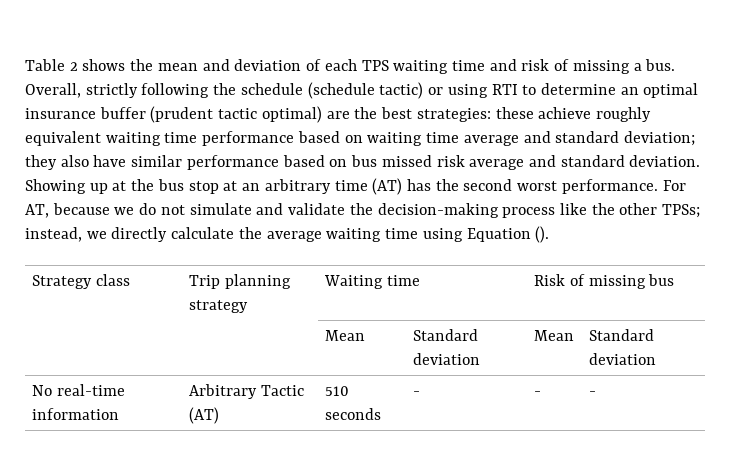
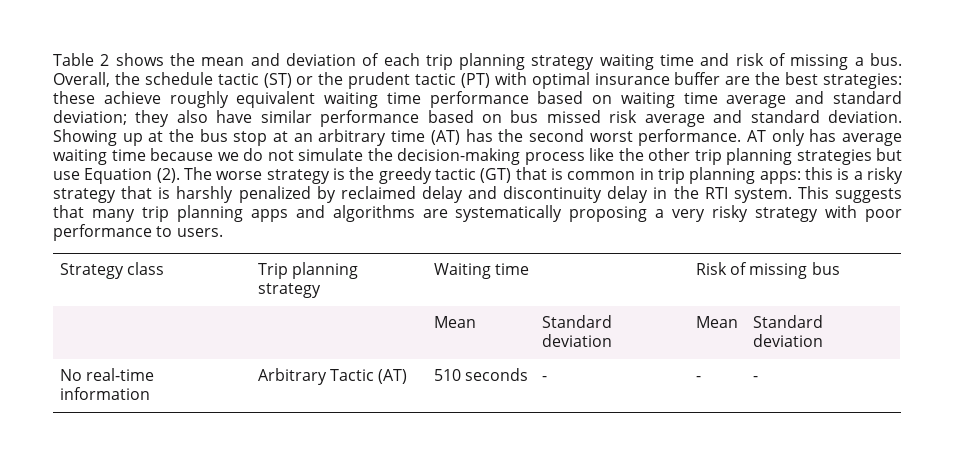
[361,60,389,71] TPS -> [425,53,595,70] trip planning strategy
[85,82,699,99] [25,106,322,123] strictly following the schedule (schedule tactic) or using RTI to determine an optimal insurance buffer (prudent tactic optimal) -> [114,72,721,89] the schedule tactic (ST) or the prudent tactic (PT) with optimal insurance buffer
[662,180,686,191] [25,204,49,218] For AT, -> [746,129,903,146] [53,149,146,165] AT only has average waiting time
[256,203,346,215] and validate -> (363, 154) none
[662,204,701,218] [25,226,550,243] TPSs; instead, we directly calculate the average waiting time using Equation (). -> [694,148,902,165] [53,167,904,184] [53,186,902,203] [53,205,903,222] [53,224,223,241] trip planning strategies but use Equation (2). The worse strategy is the greedy tactic (GT) that is common in trip planning apps: this is a risky strategy that is harshly penalized by reclaimed delay and discontinuity delay in the RTI system. This suggests that many trip planning apps and algorithms are systematically proposing a very risky strategy with poor performance to users.

